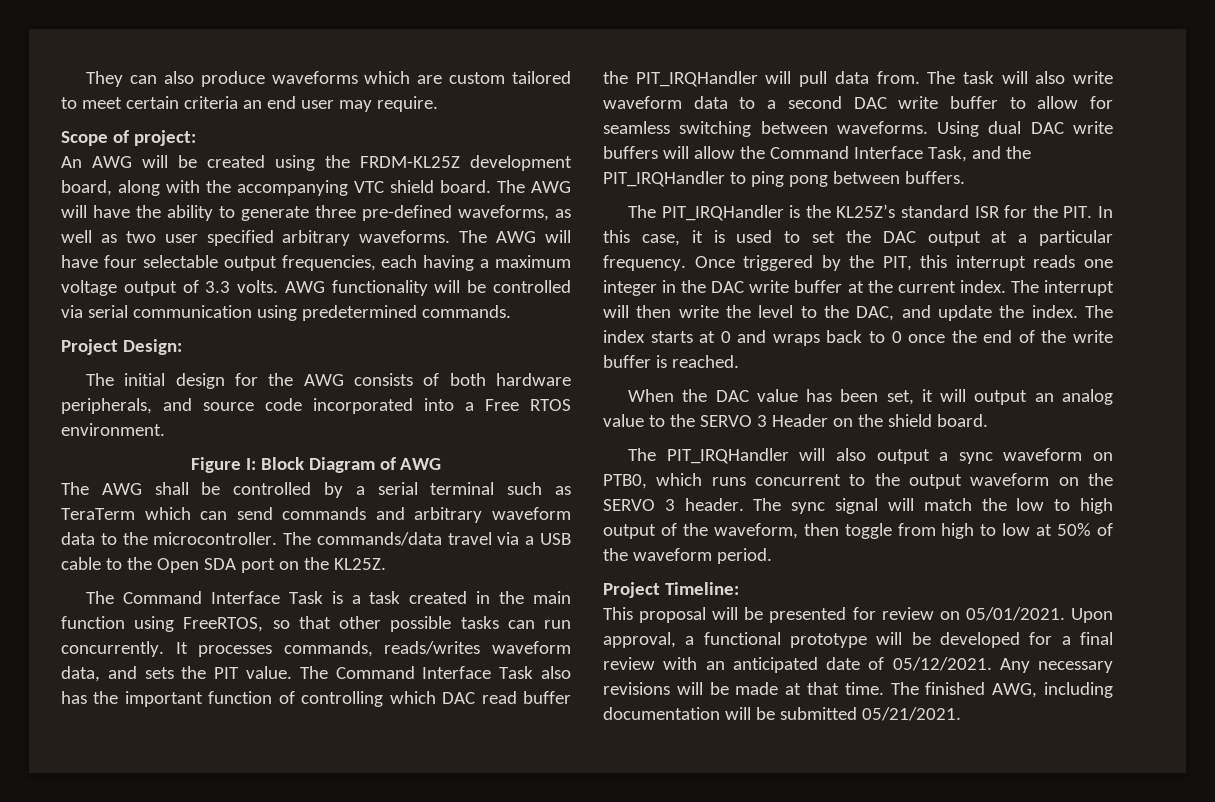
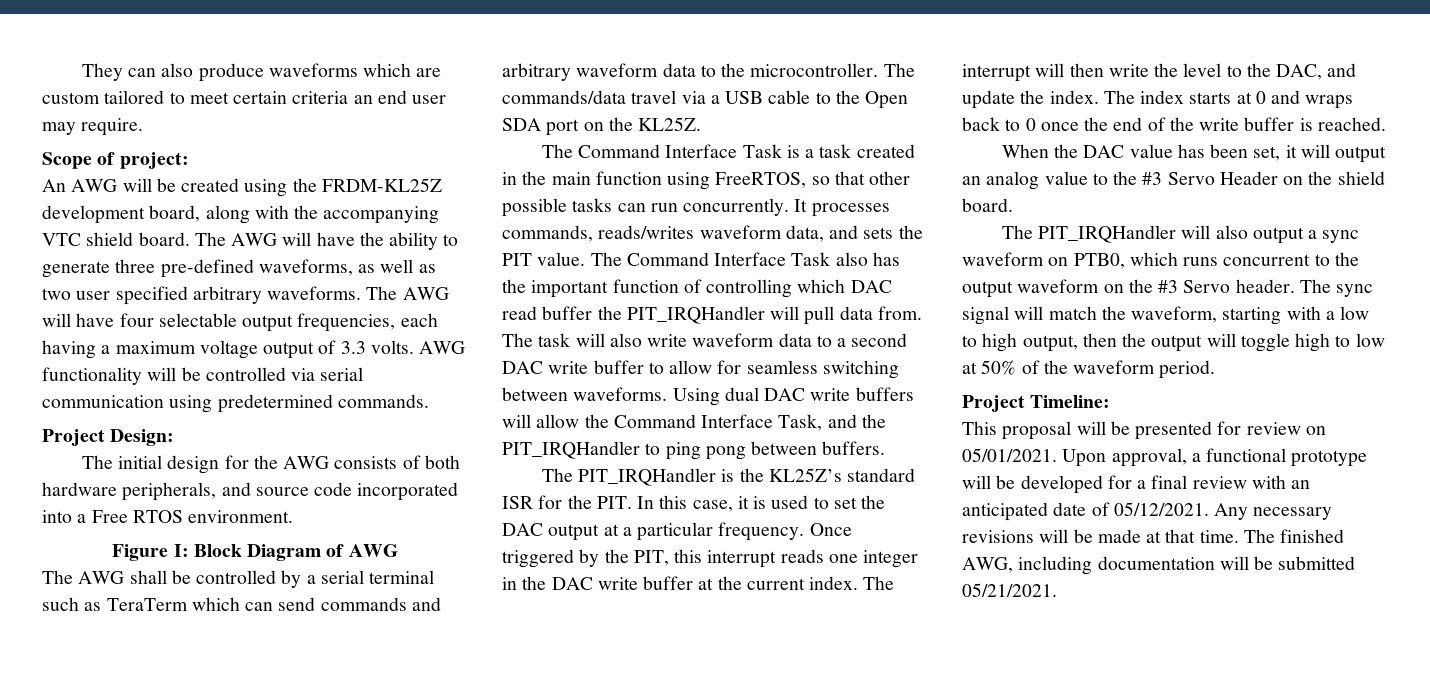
[699,415,767,427] SERVO 3 -> [1142,172,1215,185] #3 Servo
[603,499,675,511] SERVO 3 -> [1158,280,1231,293] #3 Servo
[1016,498,1113,514] [603,523,936,539] low to high output of the waveform, then toggle from -> [1131,306,1370,325] [962,333,1290,352] waveform, starting with a low to high output, then the output will toggle

